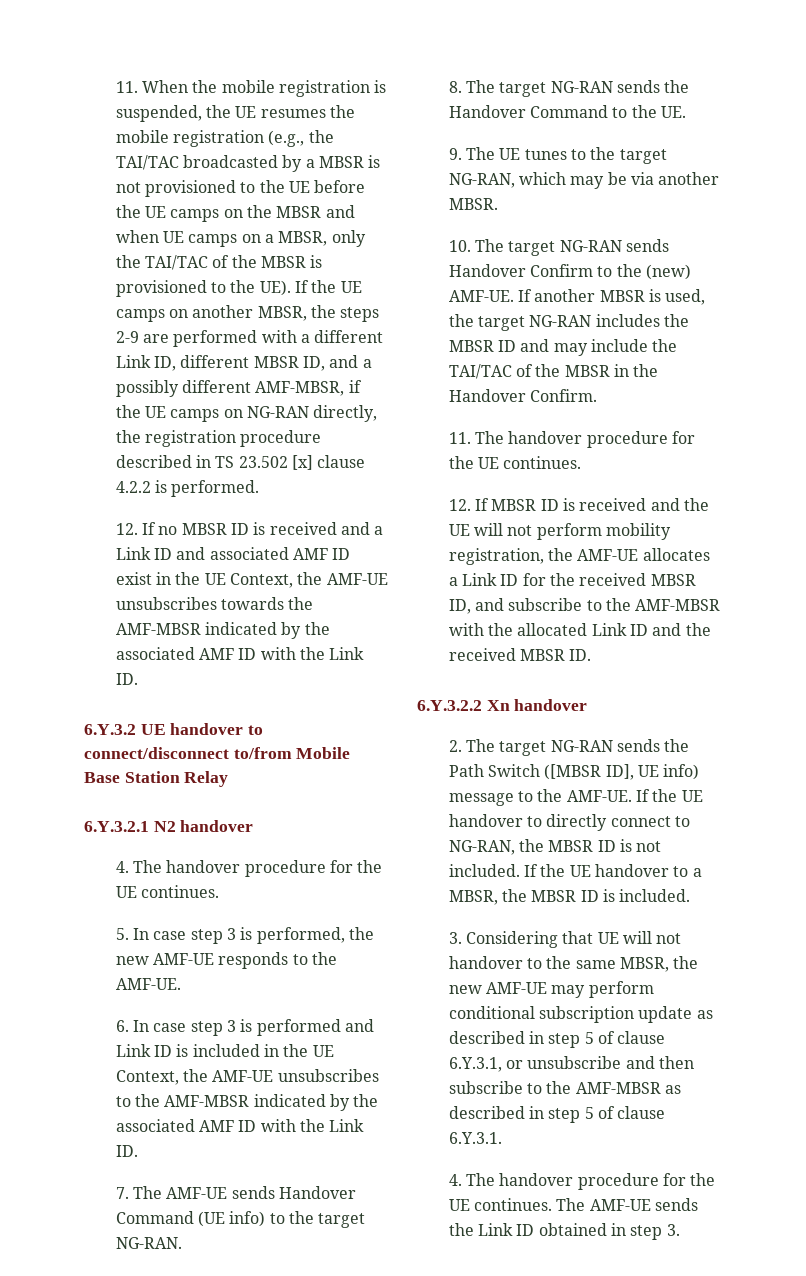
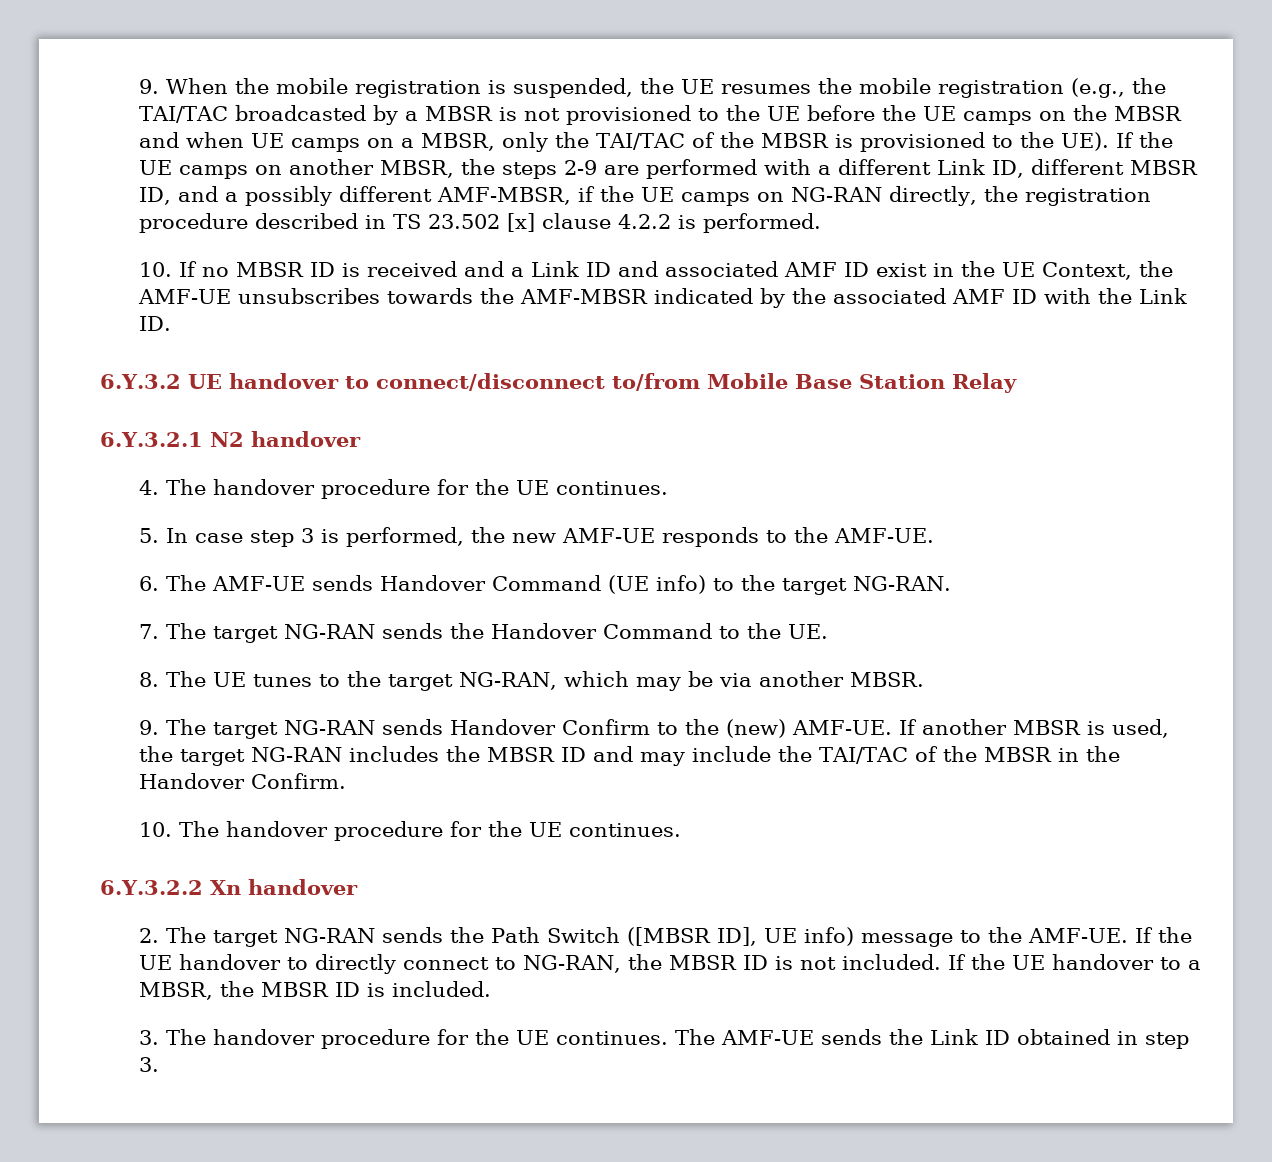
[115,81,138,93] 11. -> [139,79,160,94] 9.
[115,523,138,535] 12. -> [139,262,173,277] 10.
[133,1019,375,1036] [115,1044,334,1057] [115,1069,379,1085] [115,1094,379,1111] [115,1119,365,1132] [115,1145,138,1157] [115,1187,129,1199] In case step 3 is performed and Link ID is included in the UE Context, the AMF-UE unsubscribes to the AMF-MBSR indicated by the associated AMF ID with the Link ID. // 7. -> (160, 583) none
[448,81,462,93] 8. -> [139,624,160,639] 7.
[448,148,462,160] 9. -> [139,672,160,687] 8.
[448,240,471,252] 10. -> [139,720,160,735] 9.
[448,431,696,448] [448,456,582,469] [448,498,710,511] [448,523,672,540] [448,548,710,565] [448,573,696,586] [448,598,721,614] [448,623,711,636] [448,648,592,661] 11. The handover procedure for the UE continues. // 12. If MBSR ID is received and the UE will not perform mobility registration, the AMF-UE allocates a Link ID for the received MBSR ID, and subscribe to the AMF-MBSR with the allocated Link ID and the received MBSR ID. -> [139,821,682,841] 10. The handover procedure for the UE continues.
[466,931,682,948] [448,956,699,972] [448,981,654,998] [448,1006,713,1023] [448,1031,666,1048] [448,1056,695,1072] [448,1081,682,1094] [448,1106,666,1123] [448,1132,502,1144] [448,1174,462,1186] Considering that UE will not handover to the same MBSR, the new AMF-UE may perform conditional subscription update as described in step 5 of clause 6.Y.3.1, or unsubscribe and then subscribe to the AMF-MBSR as described in step 5 of clause 6.Y.3.1. // 4. -> (160, 1037) none

